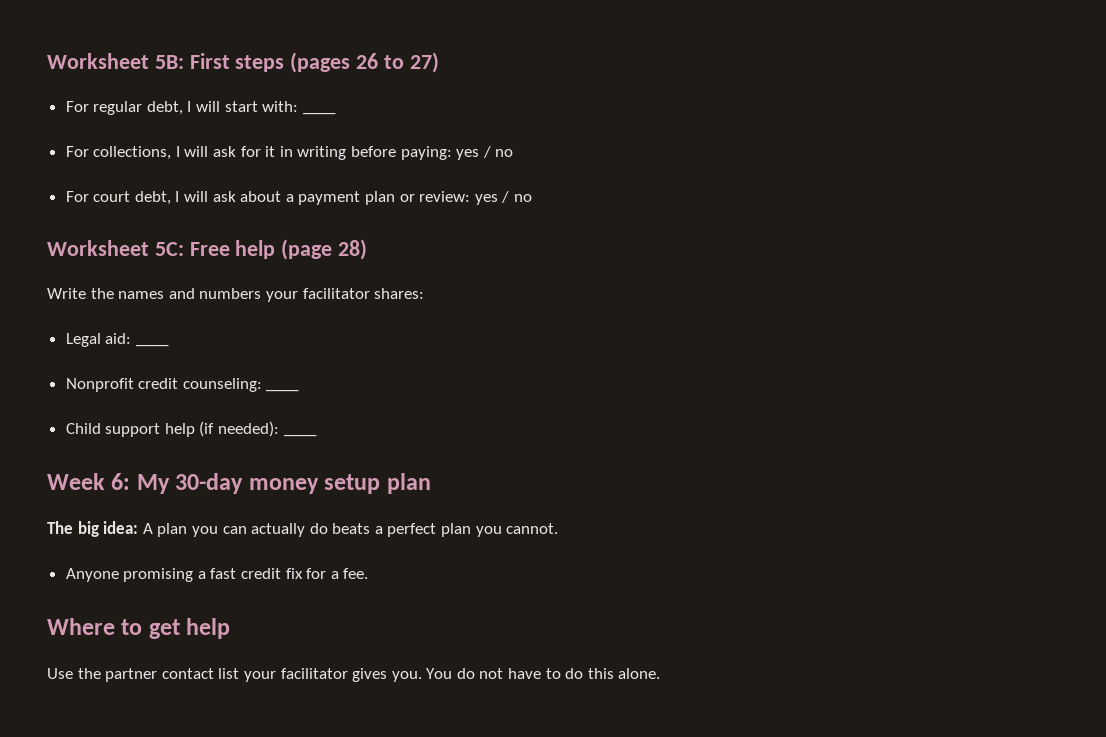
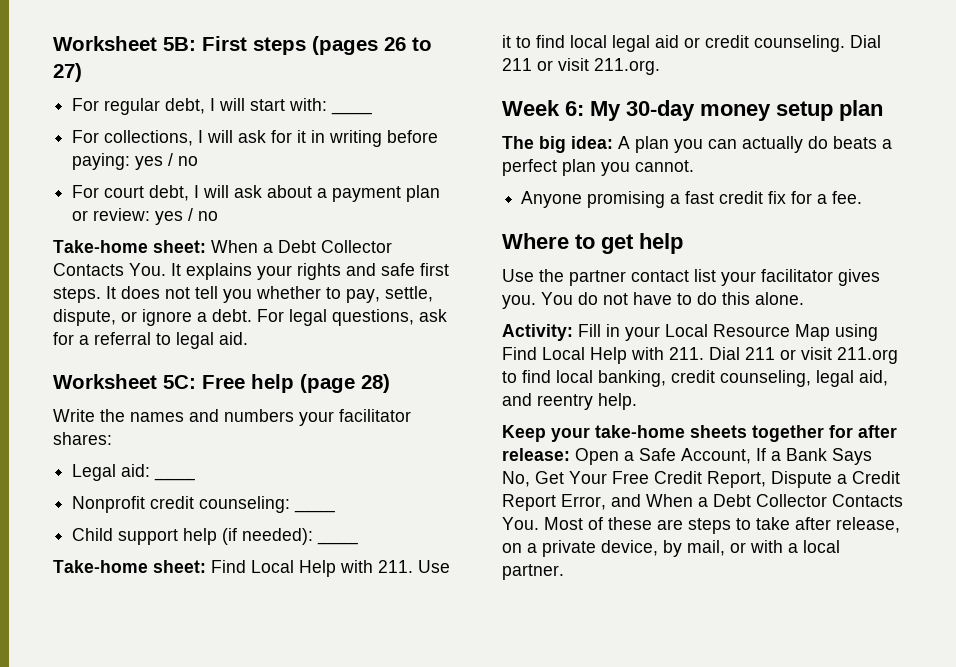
(532, 198) none -> [53,240,392,253] [53,263,449,280] [53,286,433,303] [53,309,447,326] [53,332,248,349] // Take-home sheet: When a Debt Collector Contacts You. It explains your rights and safe first steps. It does not tell you whether to pay, settle, dispute, or ignore a debt. For legal questions, ask for a referral to legal aid.
(317, 435) none -> [53,560,450,577] [502,35,881,52] [502,58,660,75] // Take-home sheet: Find Local Help with 211. Use it to find local legal aid or credit counseling. Dial 211 or visit 211.org.
(661, 673) none -> [502,324,878,341] [502,347,898,364] [502,370,888,387] [502,393,637,410] [502,425,897,442] [502,448,872,465] [502,471,900,488] [502,494,903,511] [502,517,900,534] [502,540,840,557] [502,564,564,580] // Activity: Fill in your Local Resource Map using Find Local Help with 211. Dial 211 or visit 211.org to find local banking, credit counseling, legal aid, and reentry help. // Keep your take-home sheets together for after release: Open a Safe Account, If a Bank Says No, Get Your Free Credit Report, Dispute a Credit Report Error, and When a Debt Collector Contacts You. Most of these are steps to take after release, on a private device, by mail, or with a local partner.

